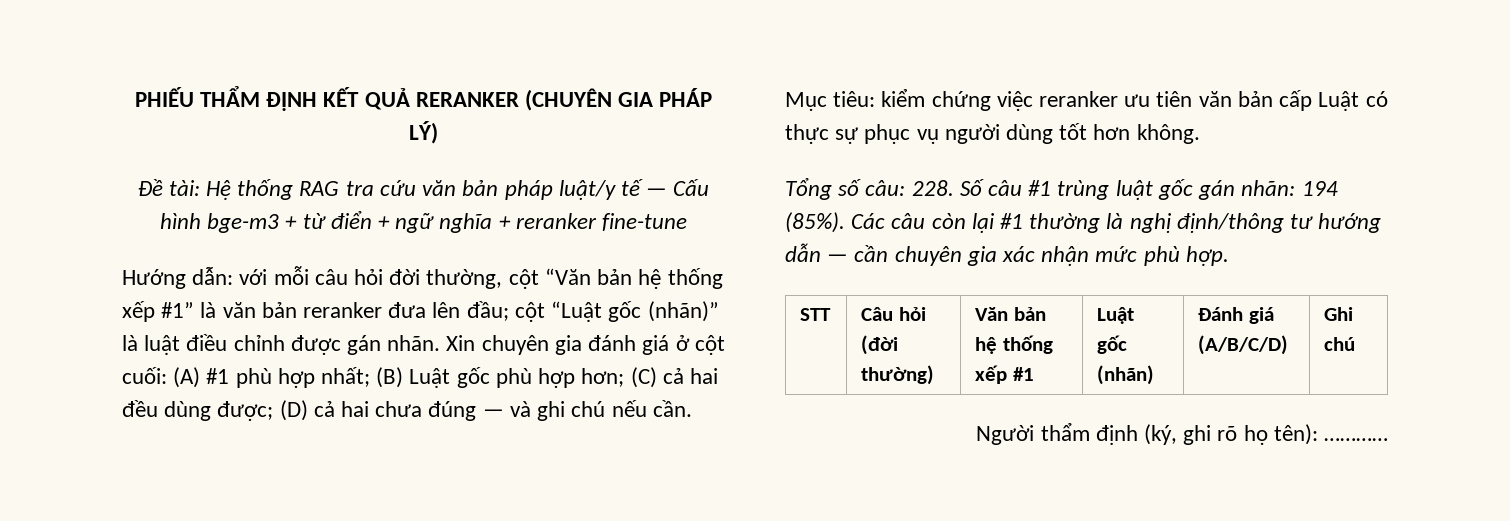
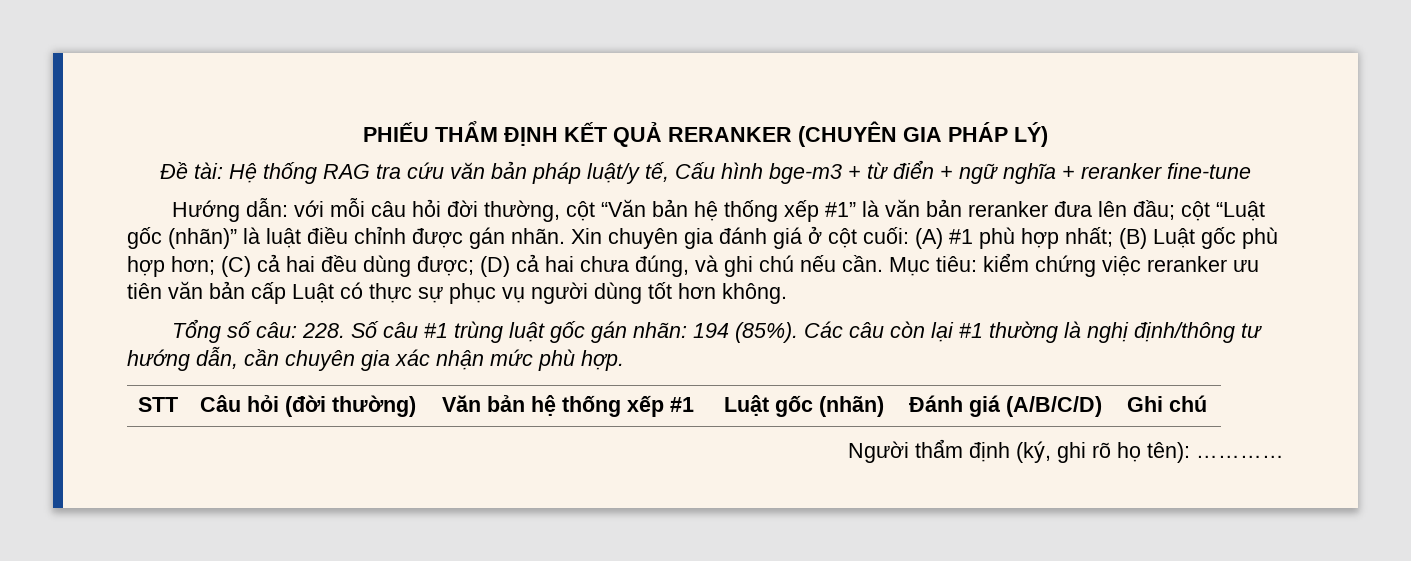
[620,179,668,196] tế — -> [645,162,669,182] tế,
[428,401,504,421] đúng — -> [635,255,689,277] đúng,
[785,243,849,262] dẫn — -> [196,346,238,369] dẫn,

